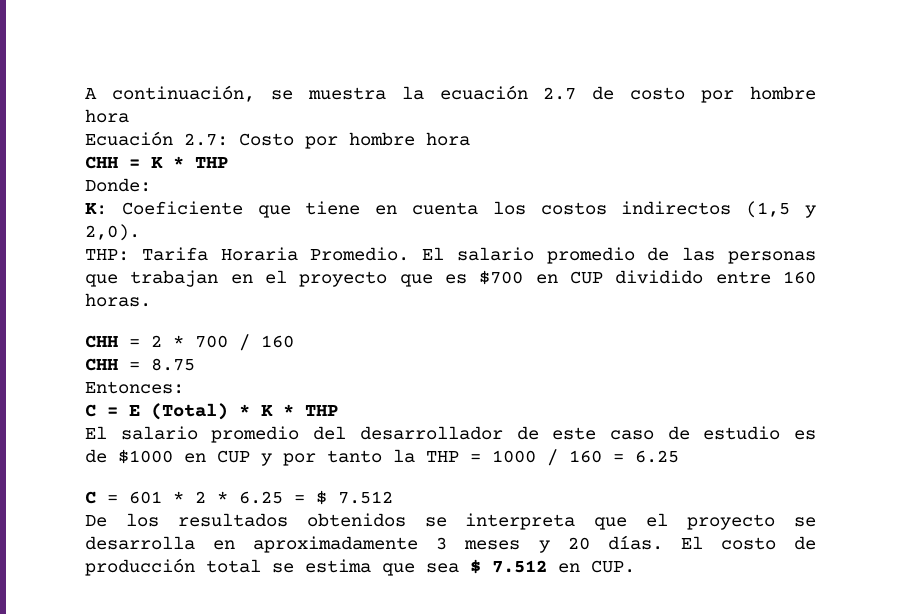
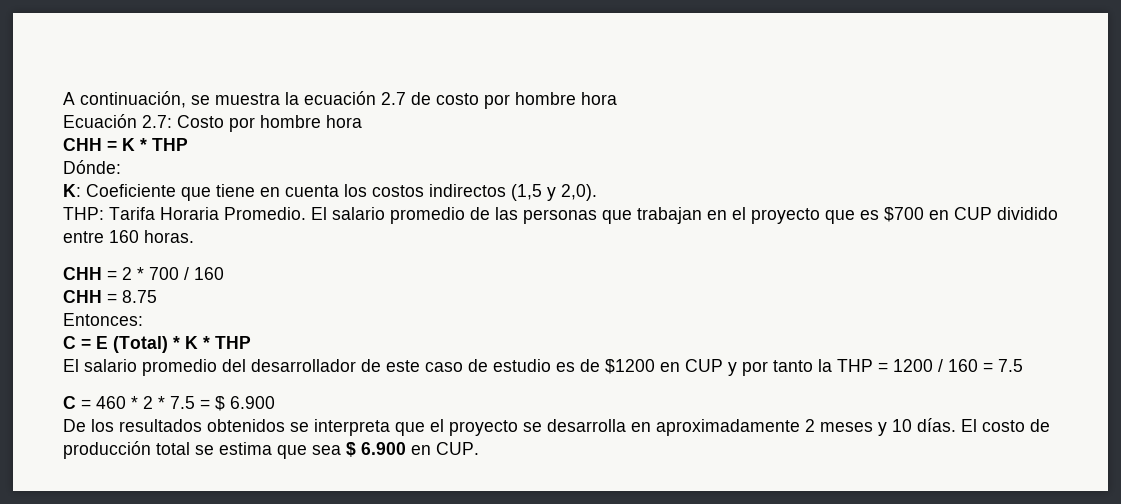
[85,178,151,192] Donde: -> [63,160,121,174] Dónde:
[118,449,173,464] $1000 -> [605,359,655,374] $1200
[492,450,536,463] 1000 -> [893,359,933,372] 1200
[635,450,679,463] [85,491,162,504] 6.25 // C = 601 -> [998,359,1023,372] [63,396,126,409] 7.5 // C = 460
[239,491,283,504] 6.25 -> [170,396,195,409] 7.5
[338,491,393,504] 7.512 -> [230,396,275,409] 6.900
[436,537,448,550] 3 -> [805,419,815,432] 2
[567,537,590,550] 20 -> [892,419,912,432] 10
[492,560,547,573] 7.512 -> [361,442,406,455] 6.900

